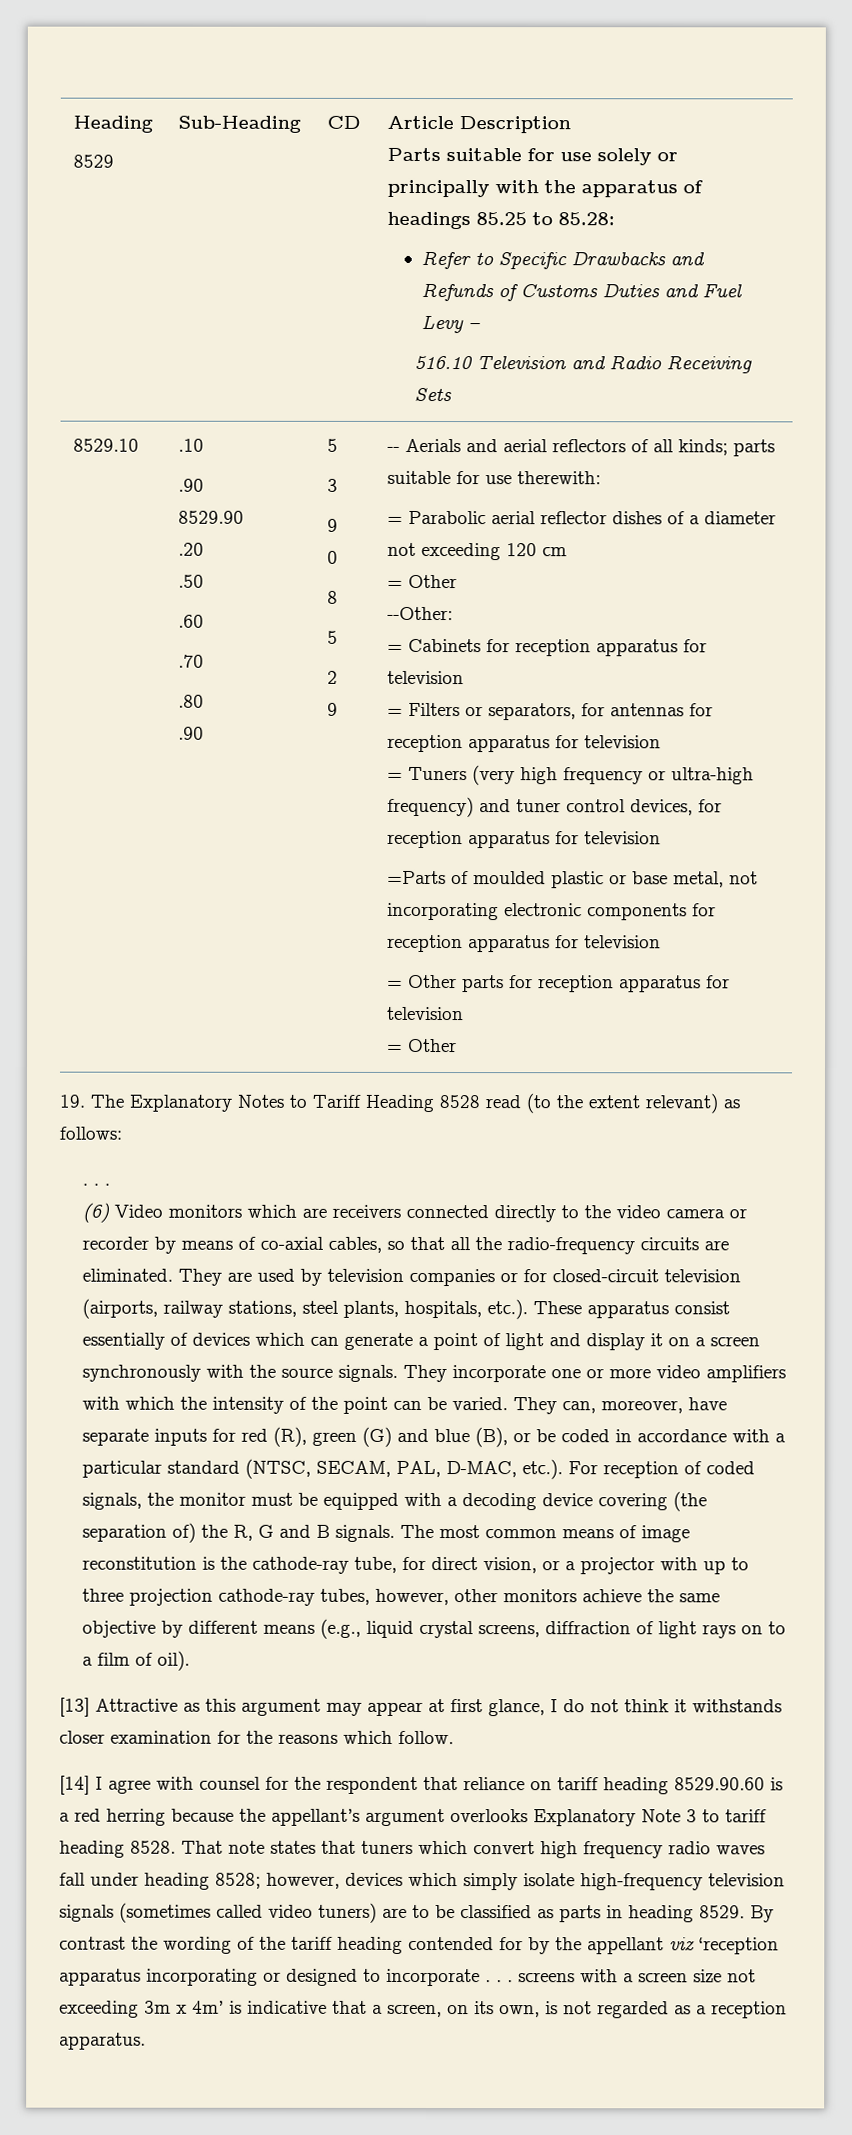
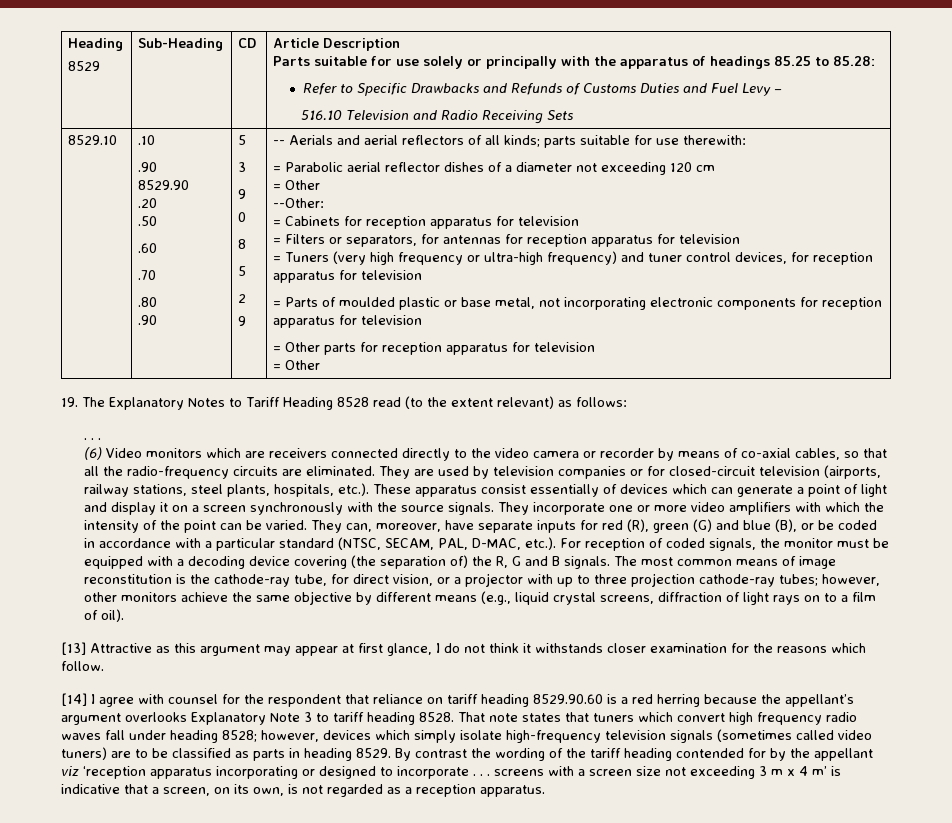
[386,870,446,885] =Parts -> [273,297,319,307] = Parts
[319,1588,370,1605] tubes, -> [778,574,818,586] tubes;
[144,2000,224,2014] 3m x 4m’ -> [759,766,827,776] 3 m x 4 m’

